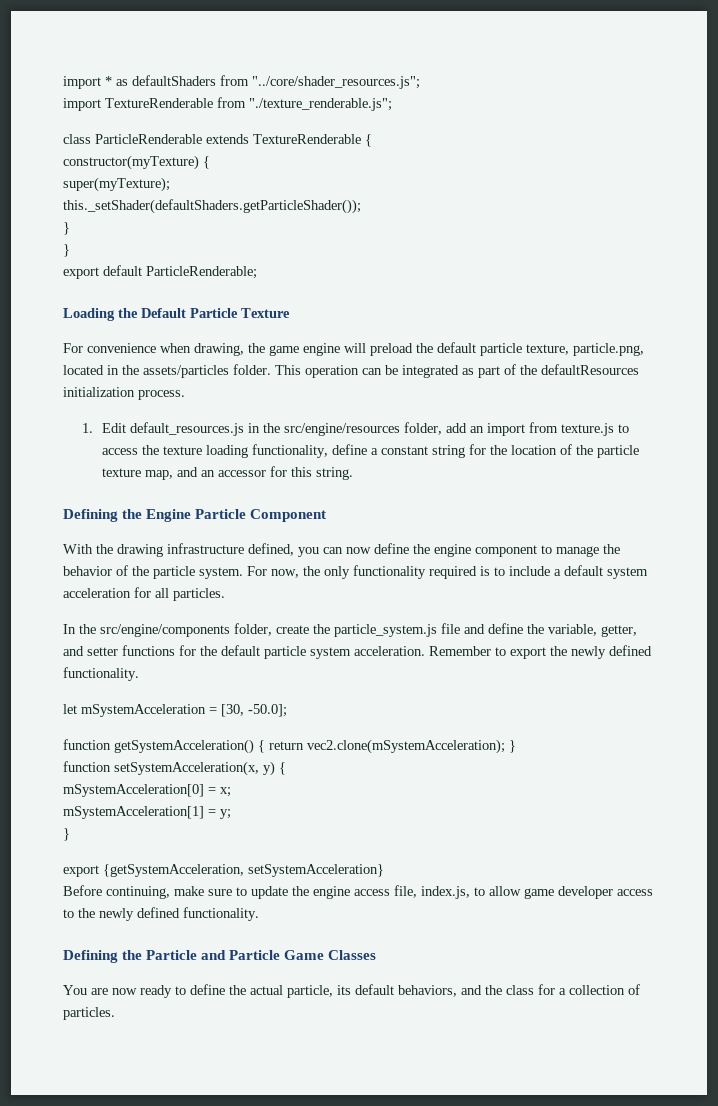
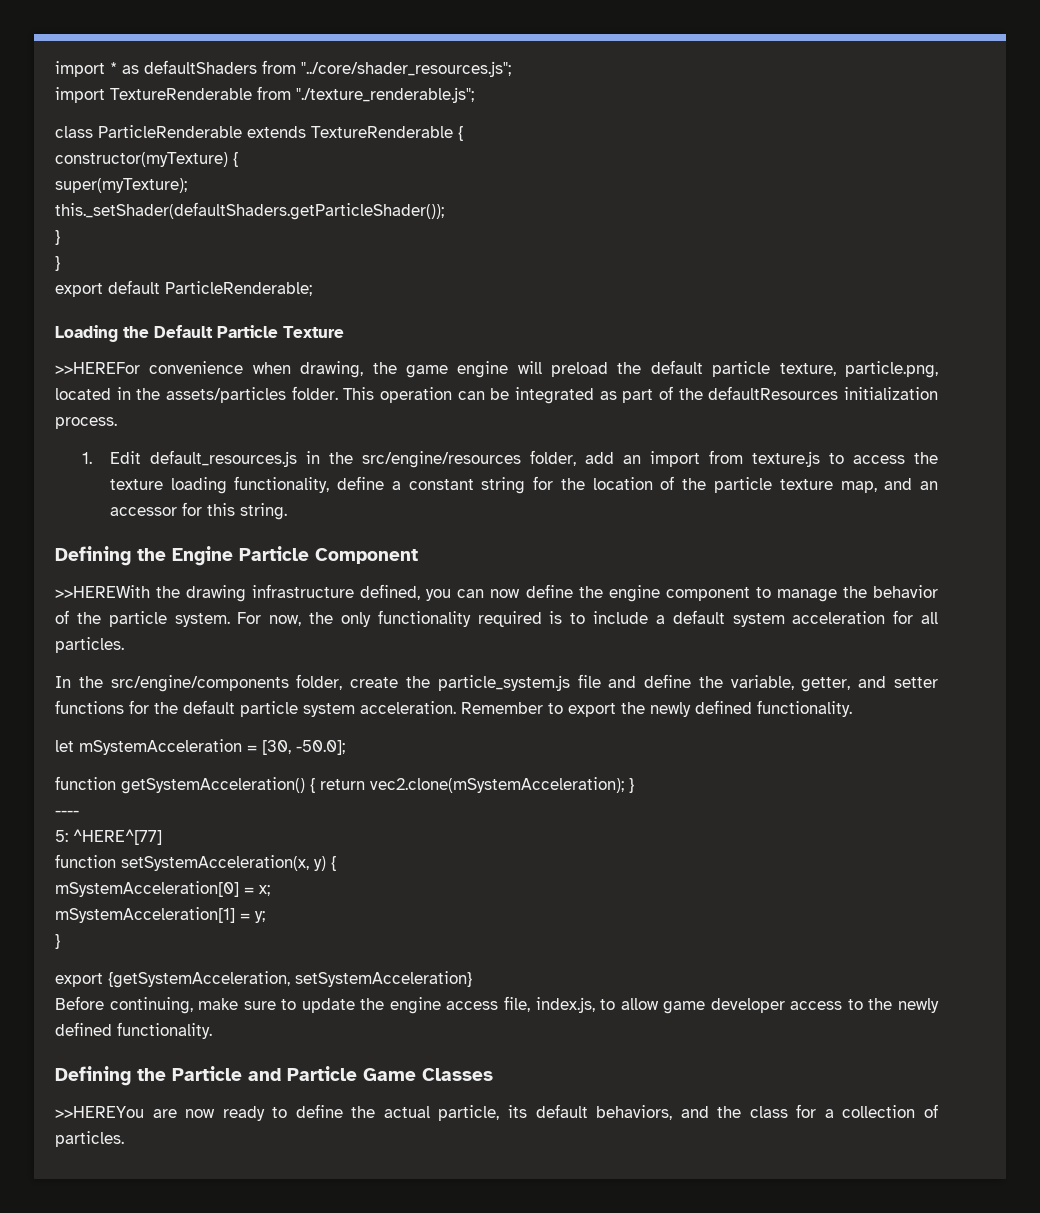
[63,343,83,353] For -> [55,362,140,374] >>HEREFor
[63,544,93,554] With -> [55,585,150,598] >>HEREWith
(516, 746) none -> [55,810,79,816] [55,829,162,845] // ---- // 5: ^HERE^[77]
[63,985,87,995] You -> [55,1106,144,1118] >>HEREYou

